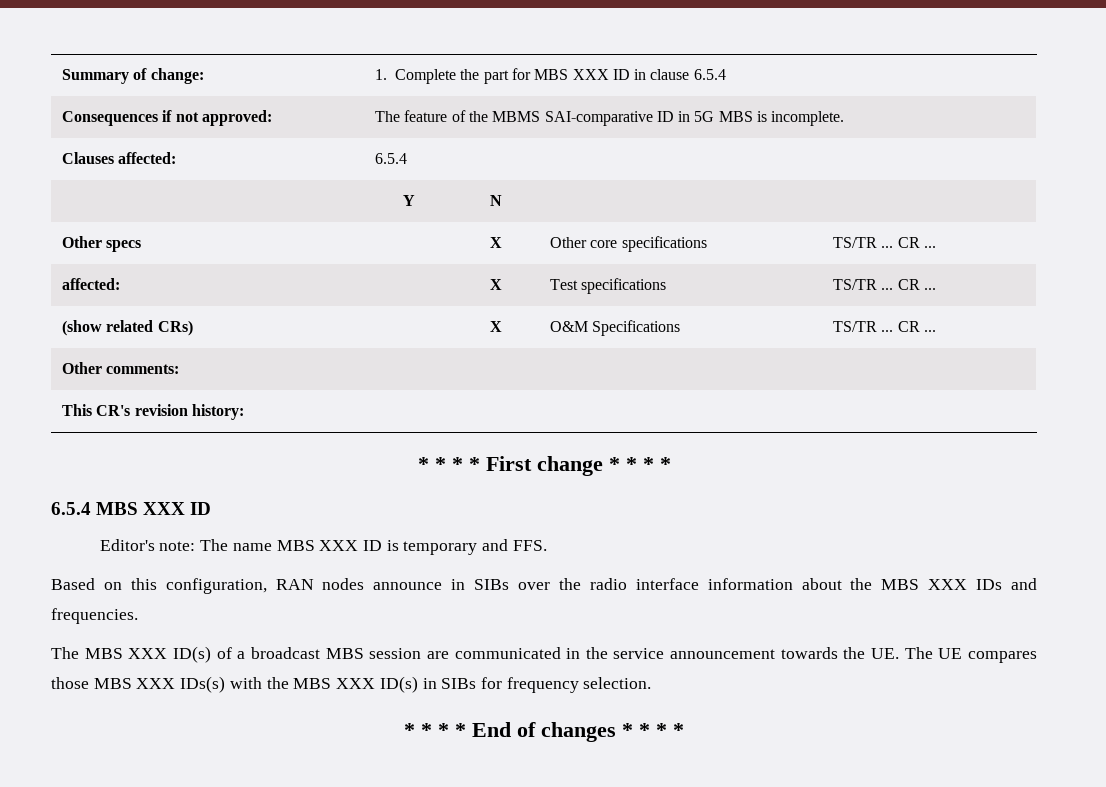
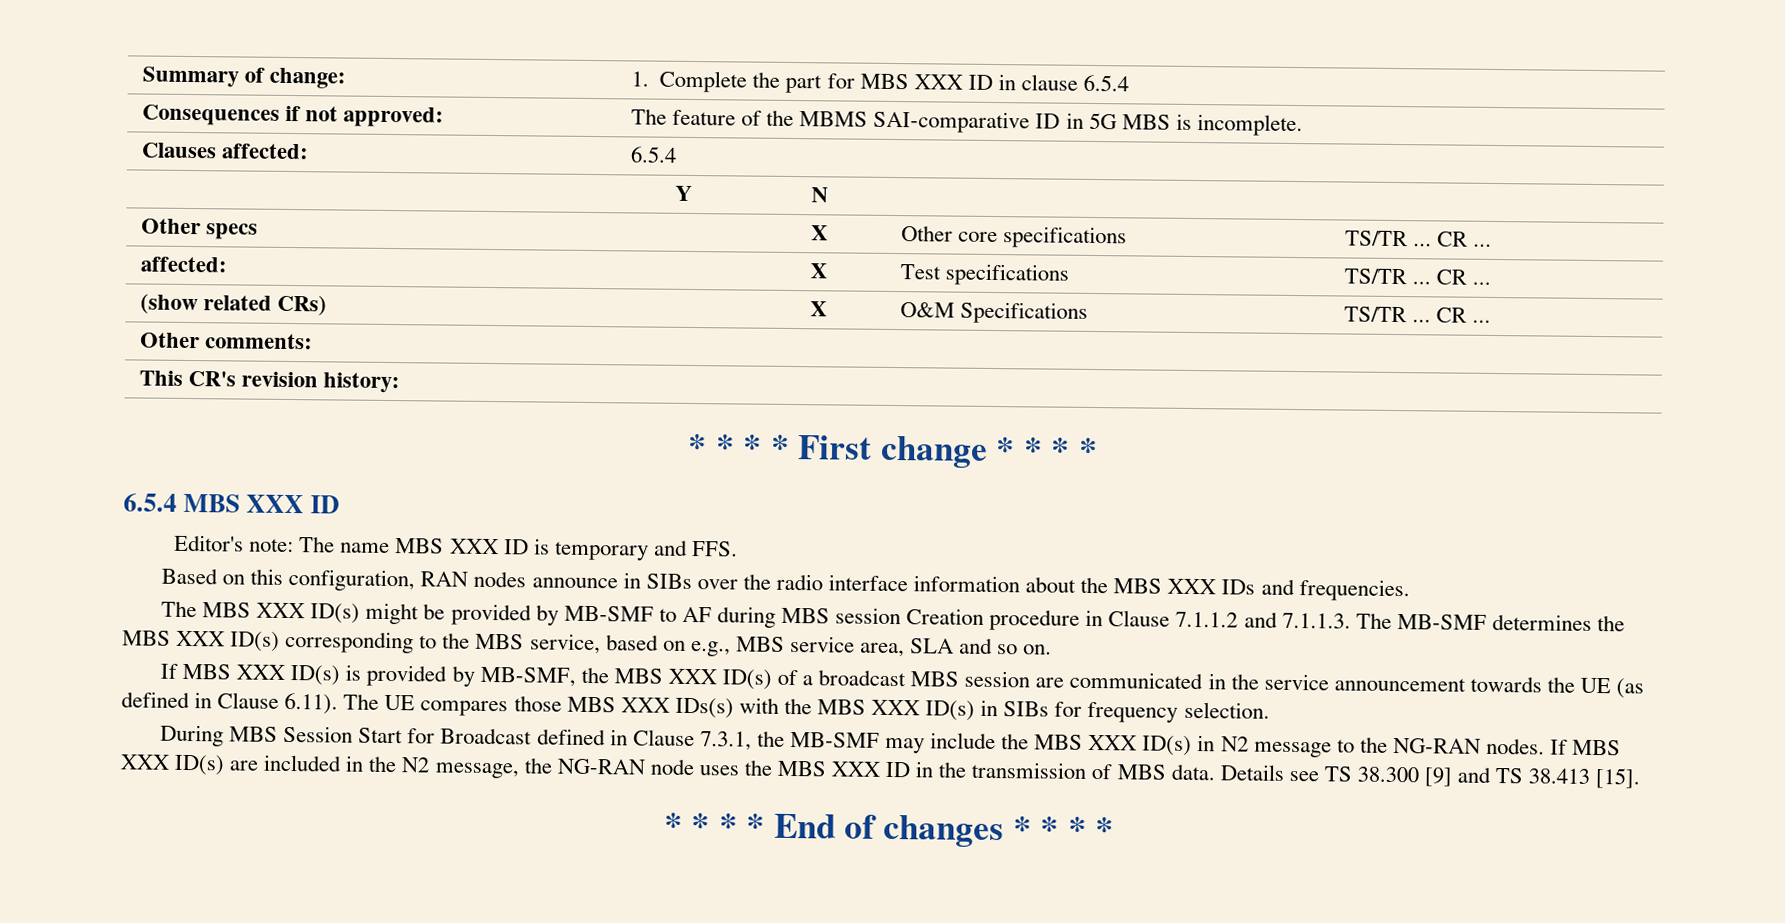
(211, 654) none -> [365,602,1625,632] [122,630,1053,658] [160,663,772,690] might be provided by MB-SMF to AF during MBS session Creation procedure in Clause 7.1.1.2 and 7.1.1.3. The MB-SMF determines the MBS XXX ID(s) corresponding to the MBS service, based on e.g., MBS service area, SLA and so on. // If MBS XXX ID(s) is provided by MB-SMF, the MBS XXX ID(s)
[871,648,900,659] UE. -> [1579,677,1645,699] [121,691,339,715] UE (as defined in Clause 6.11).
(652, 683) none -> [160,724,1622,758] [120,754,1641,789] // During MBS Session Start for Broadcast defined in Clause 7.3.1, the MB-SMF may include the MBS XXX ID(s) in N2 message to the NG-RAN nodes. If MBS XXX ID(s) are included in the N2 message, the NG-RAN node uses the MBS XXX ID in the transmission of MBS data. Details see TS 38.300 [9] and TS 38.413 [15].

